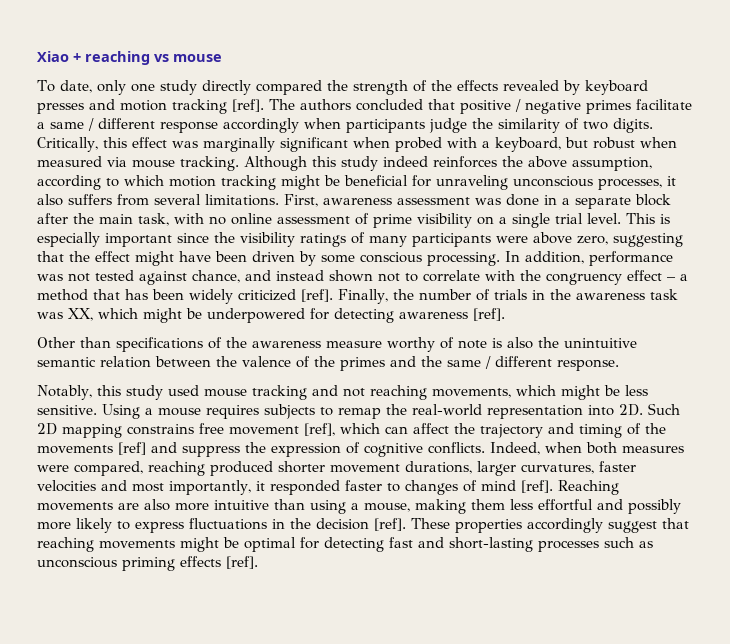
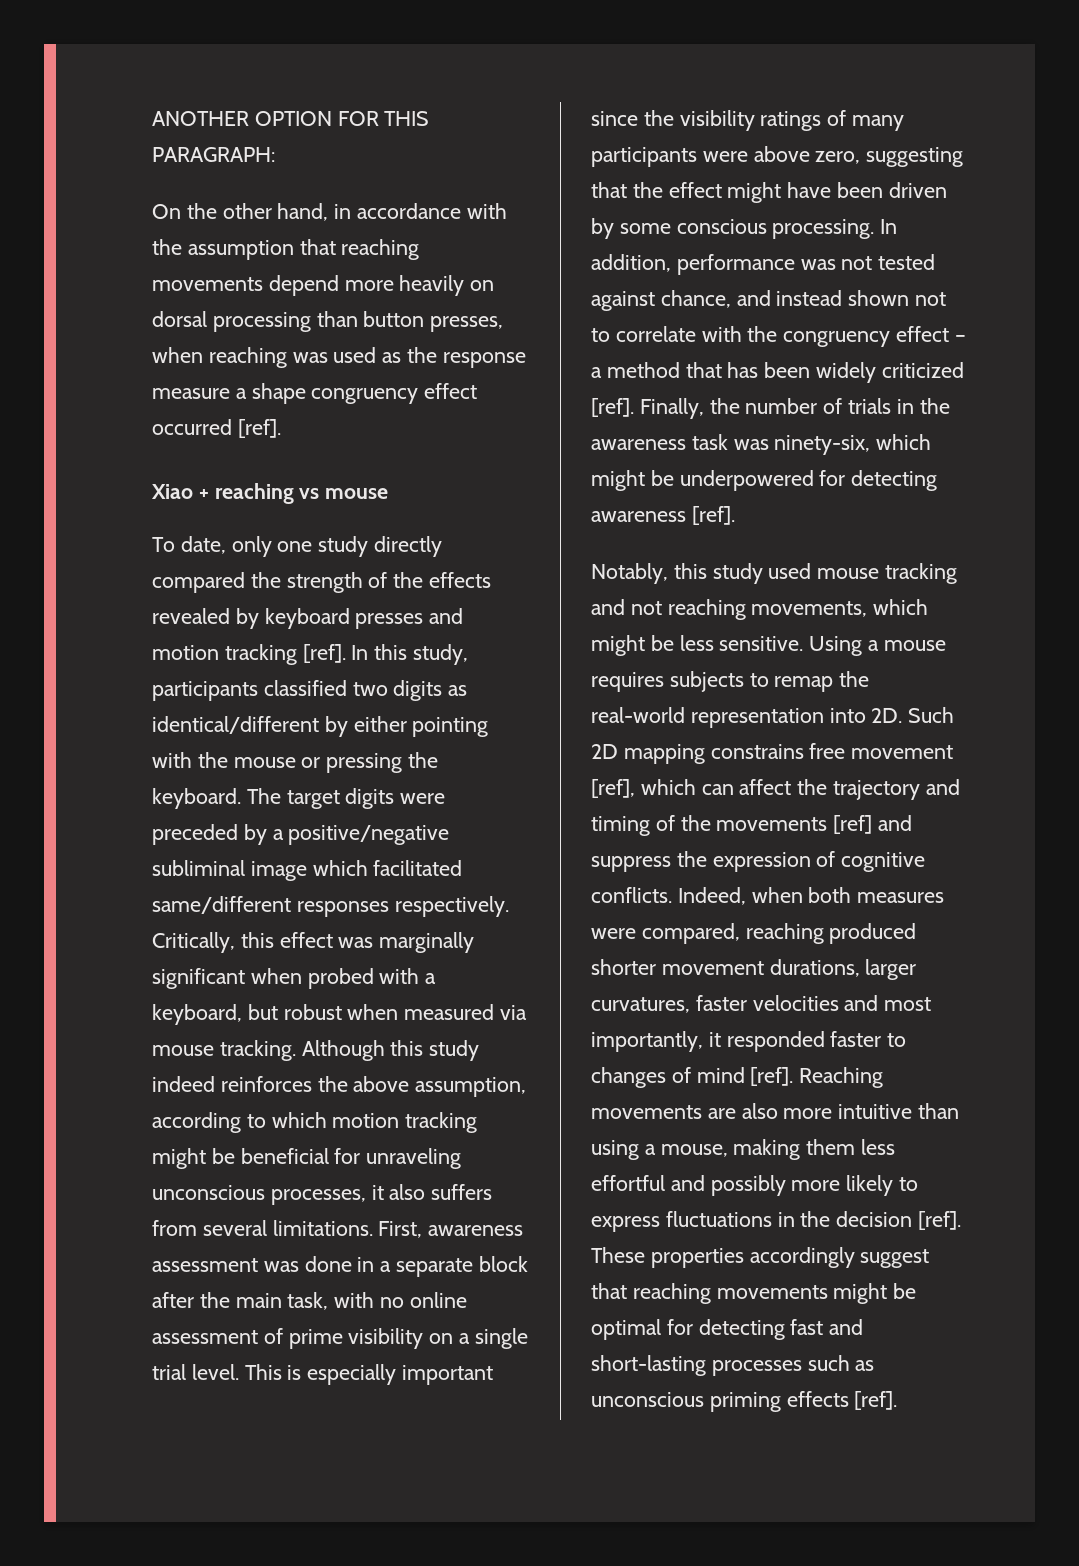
(37, 56) none -> [152,111,430,126] [152,147,275,162] [152,203,507,221] [152,239,420,260] [152,275,495,296] [152,311,504,332] [152,347,526,368] [152,383,478,404] [152,419,281,438] ANOTHER OPTION FOR THIS PARAGRAPH: // On the other hand, in accordance with the assumption that reaching movements depend more heavily on dorsal processing than button presses, when reaching was used as the response measure a shape congruency effect occurred [ref]. //
[269,99,692,114] [37,118,653,133] The authors concluded that positive / negative primes facilitate a same / different response accordingly when participants judge the similarity of two digits. -> [351,644,469,665] [152,680,468,701] [152,716,489,737] [152,752,439,773] [152,788,446,809] [152,824,450,845] [152,860,463,881] [152,896,509,917] In this study, participants classified two digits as identical/different by either pointing with the mouse or pressing the keyboard. The target digits were preceded by a positive/negative subliminal image which facilitated same/different responses respectively.
[68,308,93,321] XX, -> [774,435,871,455] ninety-six,
[37,337,637,352] [37,356,619,371] // Other than specifications of the awareness measure worthy of note is also the unintuitive semantic relation between the valence of the primes and the same / different response. -> (735, 515) none

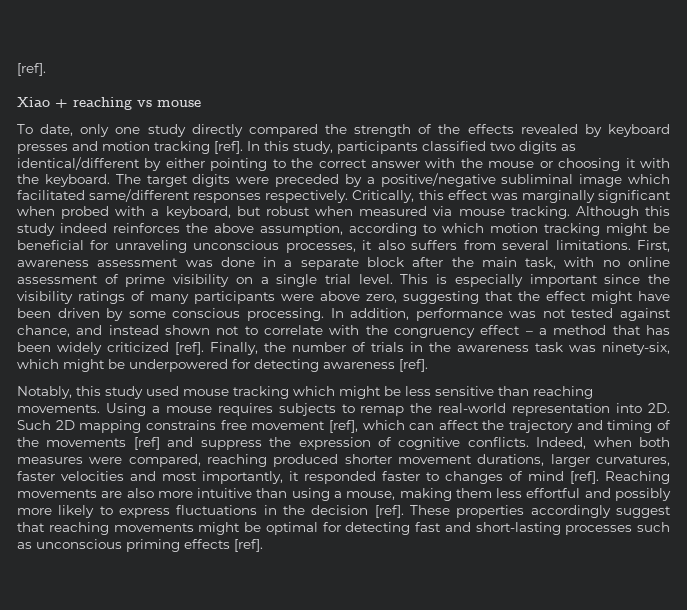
[152,111,430,126] [152,147,275,162] [152,203,507,221] [152,239,420,260] [152,275,495,296] [152,311,504,332] [152,347,526,368] [152,383,478,404] [152,419,232,435] ANOTHER OPTION FOR THIS PARAGRAPH: // On the other hand, in accordance with the assumption that reaching movements depend more heavily on dorsal processing than button presses, when reaching was used as the response measure a shape congruency effect occurred -> (17, 69) none
(489, 727) none -> [272,158,420,168] to the correct answer
[326,753,403,773] pressing -> [558,158,671,171] choosing it with
[591,599,929,620] [591,635,804,656] and not reaching movements, which might be less sensitive. -> [293,386,593,399] [17,404,100,413] which might be less sensitive than reaching movements.

